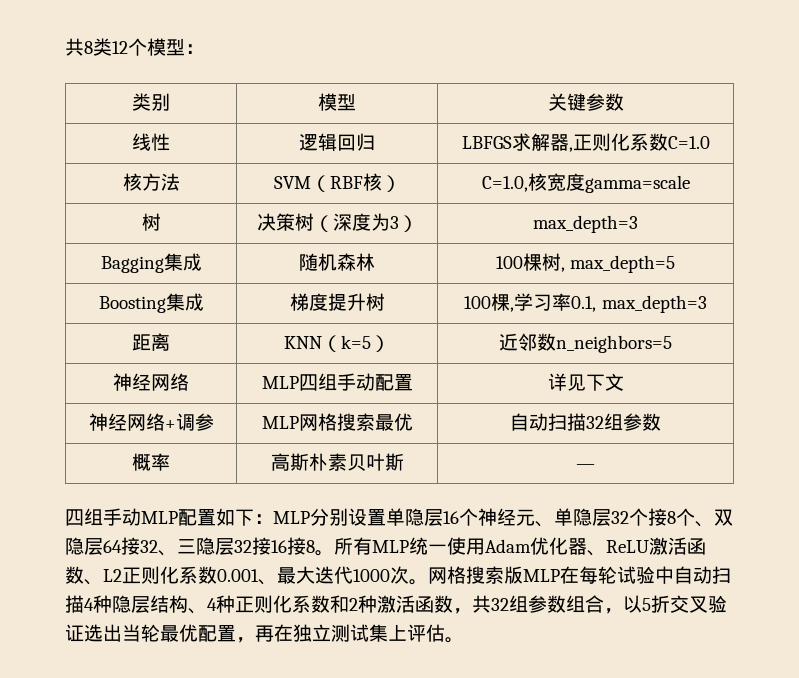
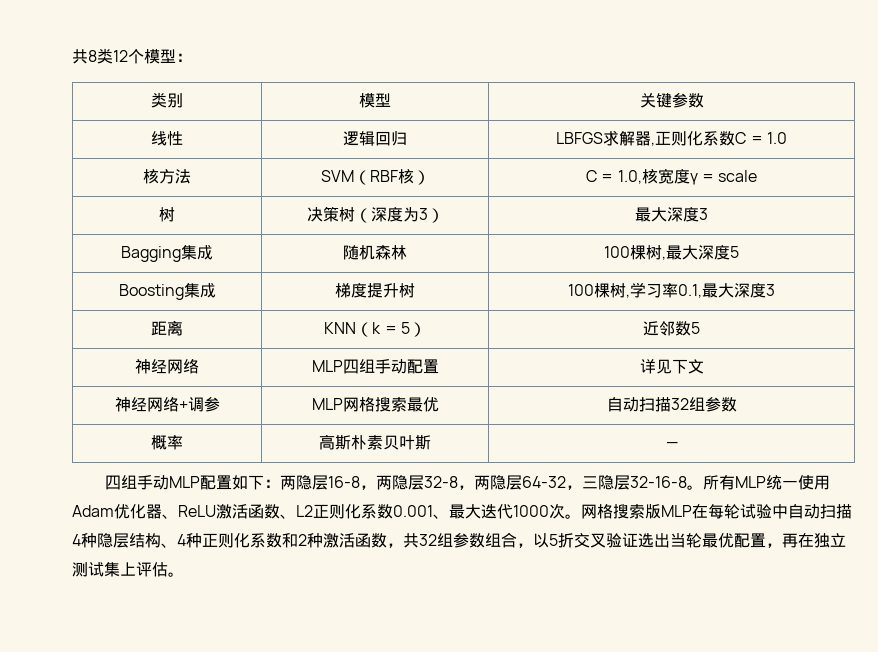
[667,136,710,149] C=1.0 -> [735,132,787,144] C = 1.0
[481,173,690,193] C=1.0,核宽度gamma=scale -> [585,168,758,185] C = 1.0,核宽度γ = scale
[533,215,638,233] max_depth=3 -> [635,207,708,222] 最大深度3
[570,255,676,273] max_depth=5 -> [666,245,739,260] 最大深度5
(511, 302) none -> [610,283,626,298] 树
[601,295,707,313] max_depth=3 -> [702,283,775,298] 最大深度3
[341,335,371,349] k=5 -> [372,322,410,334] k = 5
[556,335,672,353] n_neighbors=5 -> [691,322,700,334] 5
[273,508,733,527] [65,537,315,556] MLP分别设置单隐层16个神经元、单隐层32个接8个、双隐层64接32、三隐层32接16接8 -> [280,475,688,490] 两隐层16-8，两隐层32-8，两隐层64-32，三隐层32-16-8

